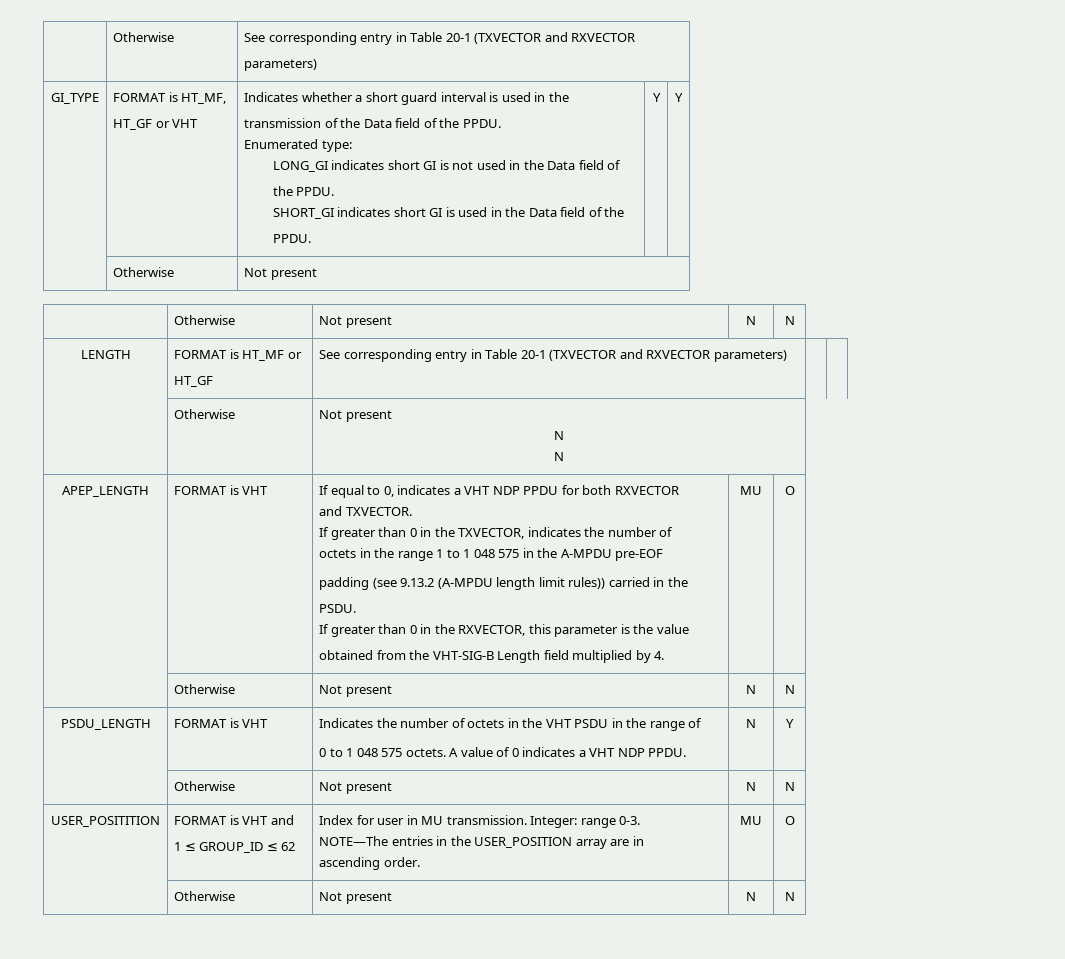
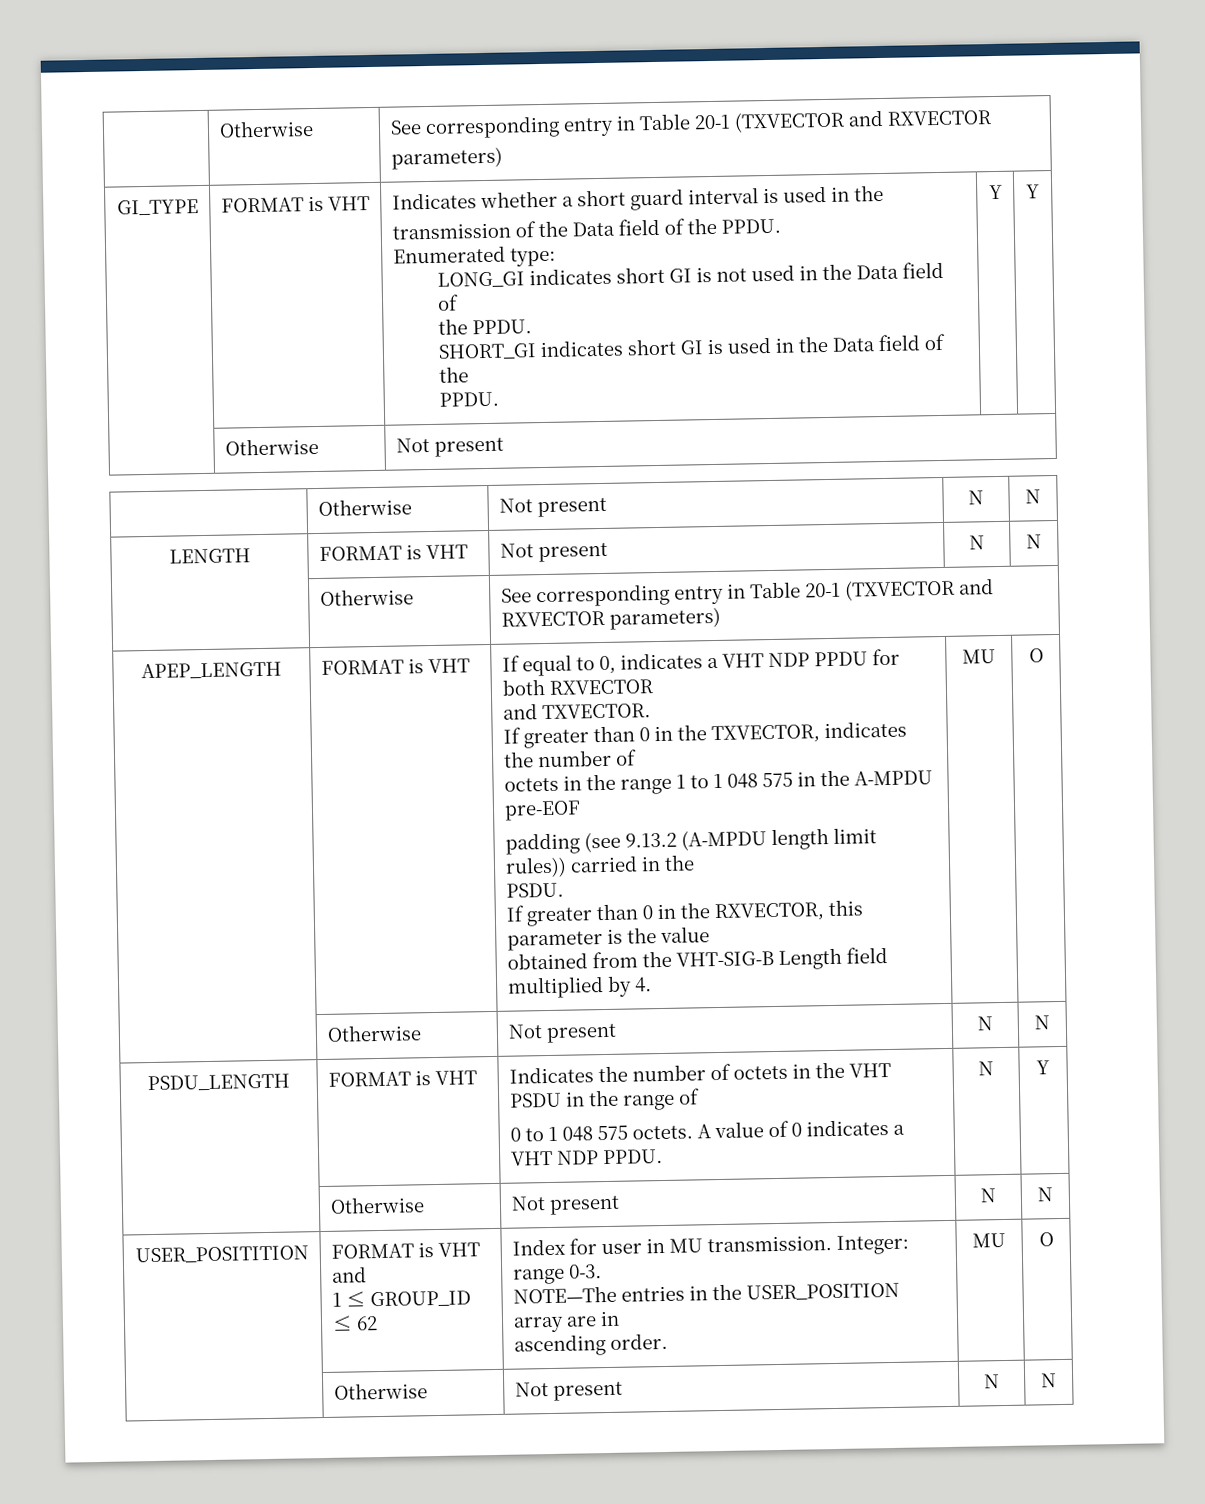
[181,93,227,104] [113,119,170,130] HT_MF, // HT_GF or -> (324, 203) none
[242,350,302,361] [174,376,214,387] HT_MF or // HT_GF -> [425,544,468,560] [499,542,608,563] [969,535,985,550] [1026,534,1042,549] [319,588,414,606] VHT | Not present | N | N // | Otherwise
[174,409,236,419] [319,410,392,422] [554,431,564,440] [554,452,564,461] | | // | Otherwise | Not present // N // N -> (721, 618) none

